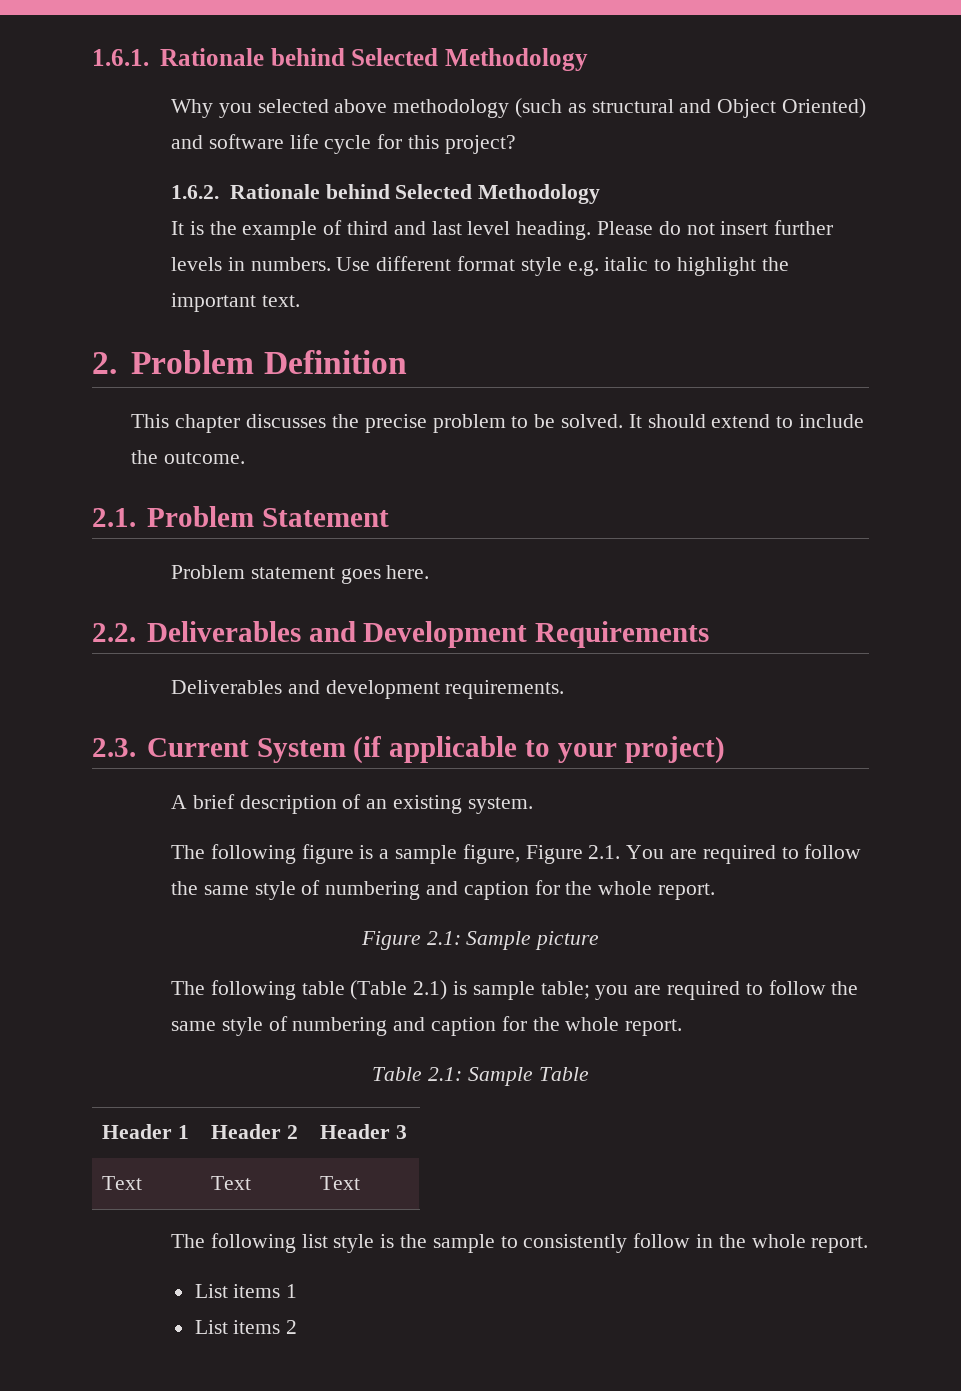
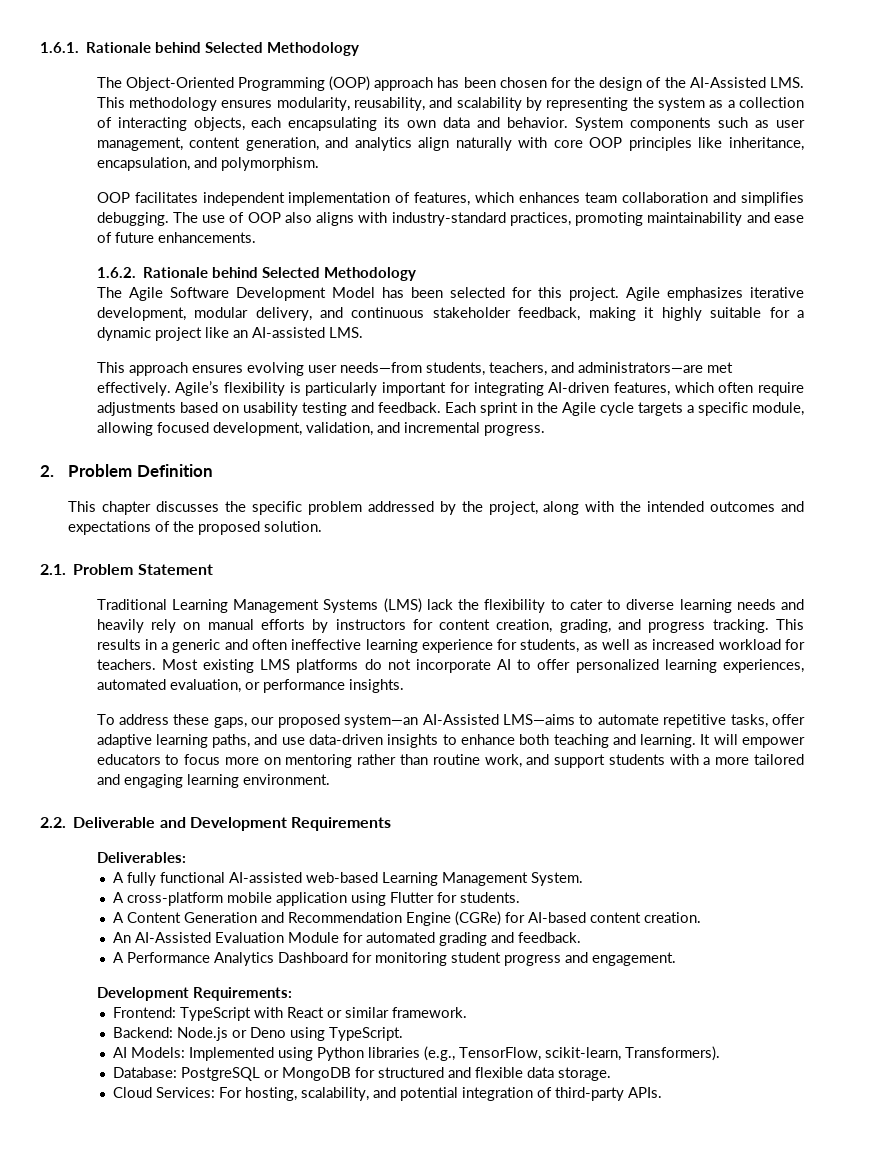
[170,98,866,118] [170,134,516,154] Why you selected above methodology (such as structural and Object Oriented) and software life cycle for this project? -> [96,76,805,91] [96,97,804,111] [96,117,805,131] [96,137,804,151] [96,157,319,171] [96,192,804,206] [96,212,804,226] [96,232,256,243] The Object-Oriented Programming (OOP) approach has been chosen for the design of the AI-Assisted LMS. This methodology ensures modularity, reusability, and scalability by representing the system as a collection of interacting objects, each encapsulating its own data and behavior. System components such as user management, content generation, and analytics align naturally with core OOP principles like inheritance, encapsulation, and polymorphism. // OOP facilitates independent implementation of features, which enhances team collaboration and simplifies debugging. The use of OOP also aligns with industry-standard practices, promoting maintainability and ease of future enhancements.
[170,220,834,240] [170,256,789,276] [170,293,300,312] It is the example of third and last level heading. Please do not insert further levels in numbers. Use different format style e.g. italic to highlight the important text. -> [96,287,805,301] [96,307,805,321] [96,327,363,341] [96,362,733,376] [96,381,805,396] [96,402,804,416] [96,422,545,436] The Agile Software Development Model has been selected for this project. Agile emphasizes iterative development, modular delivery, and continuous stakeholder feedback, making it highly suitable for a dynamic project like an AI-assisted LMS. // This approach ensures evolving user needs—from students, teachers, and administrators—are met effectively. Agile’s flexibility is particularly important for integrating AI-driven features, which often require adjustments based on usability testing and feedback. Each sprint in the Agile cycle targets a specific module, allowing focused development, validation, and incremental progress.
[364,414,864,433] [131,450,246,464] [92,506,389,527] [170,565,430,584] precise problem to be solved. It should extend to include the outcome. // 2.1. Problem Statement // Problem statement goes here. -> [251,501,804,515] [68,521,323,535] [40,564,213,575] [96,598,805,613] [96,619,804,633] [96,639,805,653] [96,659,804,673] [96,679,404,693] [96,714,806,728] [96,734,805,748] [96,754,804,768] [96,774,330,788] specific problem addressed by the project, along with the intended outcomes and expectations of the proposed solution. // 2.1. Problem Statement // Traditional Learning Management Systems (LMS) lack the flexibility to cater to diverse learning needs and heavily rely on manual efforts by instructors for content creation, grading, and progress tracking. This results in a generic and often ineffective learning experience for students, as well as increased workload for teachers. Most existing LMS platforms do not incorporate AI to offer personalized learning experiences, automated evaluation, or performance insights. // To address these gaps, our proposed system—an AI-Assisted LMS—aims to automate repetitive tasks, offer adaptive learning paths, and use data-driven insights to enhance both teaching and learning. It will empower educators to focus more on mentoring rather than routine work, and support students with a more tailored and engaging learning environment.
[146,621,301,642] Deliverables -> [73,817,156,828] Deliverable
[170,680,565,699] [92,736,725,764] [170,794,533,814] [170,844,862,864] [170,880,715,900] [360,931,600,950] [170,980,859,1000] [170,1016,683,1036] [372,1067,589,1086] [101,1124,189,1139] [210,1124,298,1139] [319,1124,407,1139] [101,1176,142,1190] [210,1176,251,1190] [319,1176,360,1190] [170,1233,869,1253] [194,1284,298,1298] [194,1320,298,1334] Deliverables and development requirements. // 2.3. Current System (if applicable to your project) // A brief description of an existing system. // The following figure is a sample figure, Figure 2.1. You are required to follow the same style of numbering and caption for the whole report. // Figure 2.1: Sample picture // The following table (Table 2.1) is sample table; you are required to follow the same style of numbering and caption for the whole report. // Table 2.1: Sample Table // Header 1 | Header 2 | Header 3 // Text | Text | Text // The following list style is the sample to consistently follow in the whole report. // List items 1 // List items 2 -> [96,852,186,863] [112,872,583,886] [112,892,520,906] [112,911,701,926] [112,932,581,946] [112,952,676,966] [96,987,292,1001] [112,1007,467,1021] [112,1027,403,1041] [112,1046,720,1061] [112,1067,611,1081] [112,1087,662,1101] Deliverables: // A fully functional AI-assisted web-based Learning Management System. // A cross-platform mobile application using Flutter for students. // A Content Generation and Recommendation Engine (CGRe) for AI-based content creation. // An AI-Assisted Evaluation Module for automated grading and feedback. // A Performance Analytics Dashboard for monitoring student progress and engagement. // Development Requirements: // Frontend: TypeScript with React or similar framework. // Backend: Node.js or Deno using TypeScript. // AI Models: Implemented using Python libraries (e.g., TensorFlow, scikit-learn, Transformers). // Database: PostgreSQL or MongoDB for structured and flexible data storage. // Cloud Services: For hosting, scalability, and potential integration of third-party APIs.

